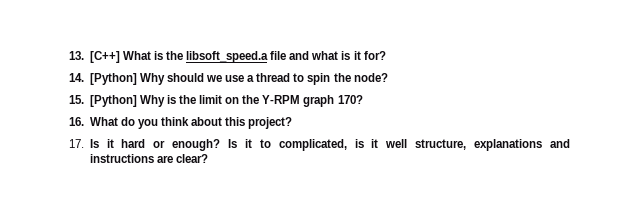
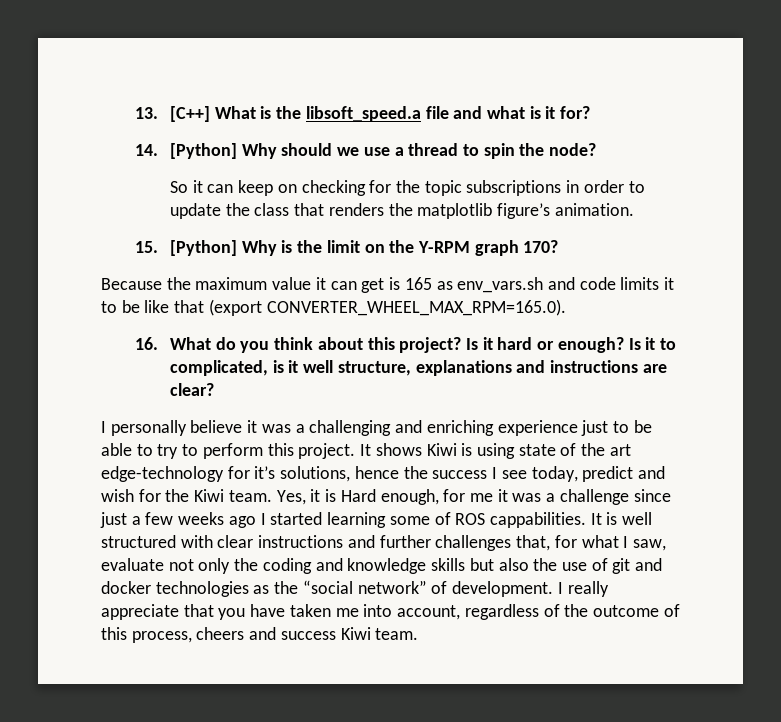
(388, 77) none -> [169,180,645,196] [169,203,634,219] // So it can keep on checking for the topic subscriptions in order to update the class that renders the matplotlib figure’s animation.
(363, 99) none -> [101,277,675,293] [101,299,566,316] // Because the maximum value it can get is 165 as env_vars.sh and code limits it to be like that (export CONVERTER_WHEEL_MAX_RPM=165.0).
[68,139,84,148] // 17. -> (462, 345) none
(208, 158) none -> [101,420,652,436] [101,443,631,459] [101,466,665,482] [101,489,671,505] [100,512,653,528] [101,535,666,551] [101,558,663,574] [101,580,609,597] [101,604,680,620] [101,627,419,643] // I personally believe it was a challenging and enriching experience just to be able to try to perform this project. It shows Kiwi is using state of the art edge-technology for it’s solutions, hence the success I see today, predict and wish for the Kiwi team. Yes, it is Hard enough, for me it was a challenge since just a few weeks ago I started learning some of ROS cappabilities. It is well structured with clear instructions and further challenges that, for what I saw, evaluate not only the coding and knowledge skills but also the use of git and docker technologies as the “social network” of development. I really appreciate that you have taken me into account, regardless of the outcome of this process, cheers and success Kiwi team.

